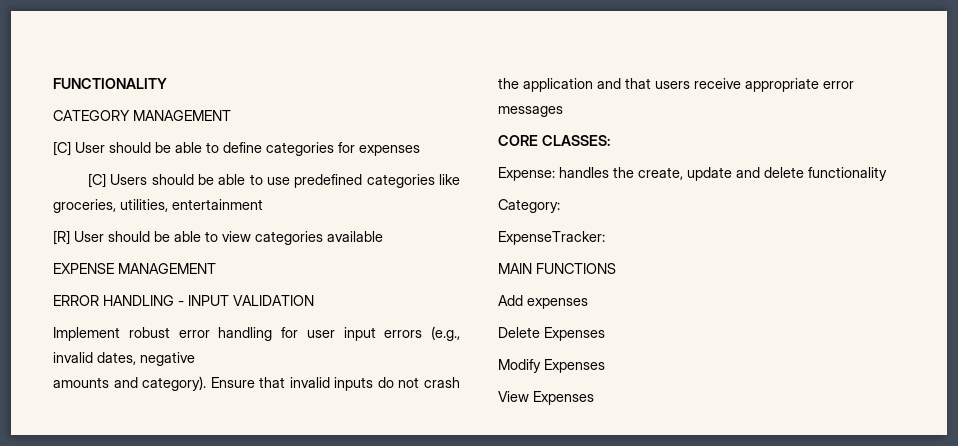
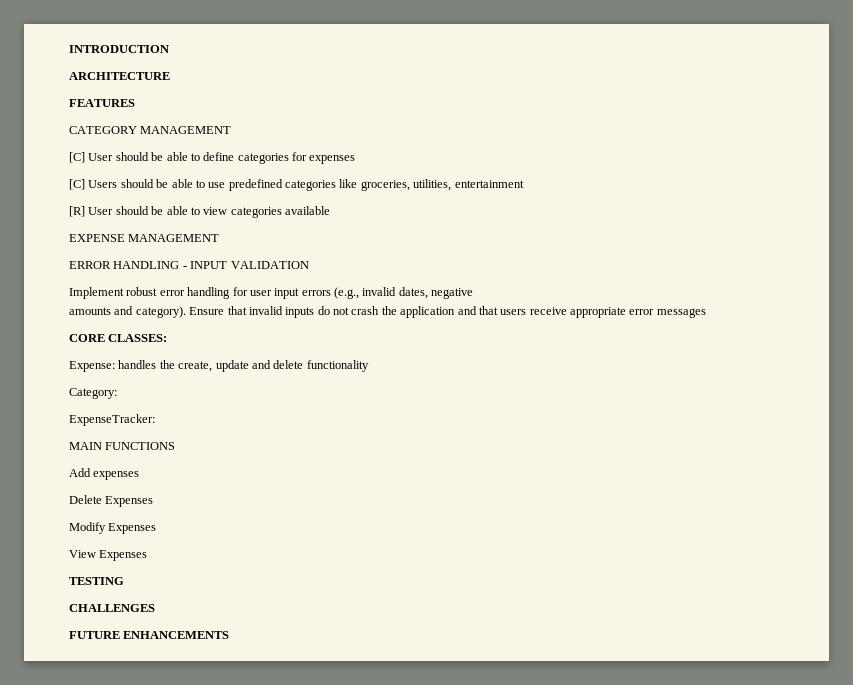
[53,78,167,89] FUNCTIONALITY -> [69,45,169,53] [69,72,170,80] [69,99,135,107] INTRODUCTION // ARCHITECTURE // FEATURES
(594, 398) none -> [69,577,124,585] [69,604,155,612] [69,631,230,639] // TESTING // CHALLENGES // FUTURE ENHANCEMENTS

